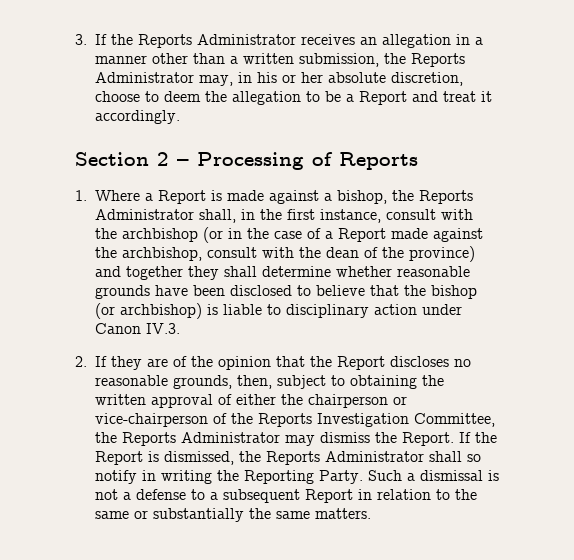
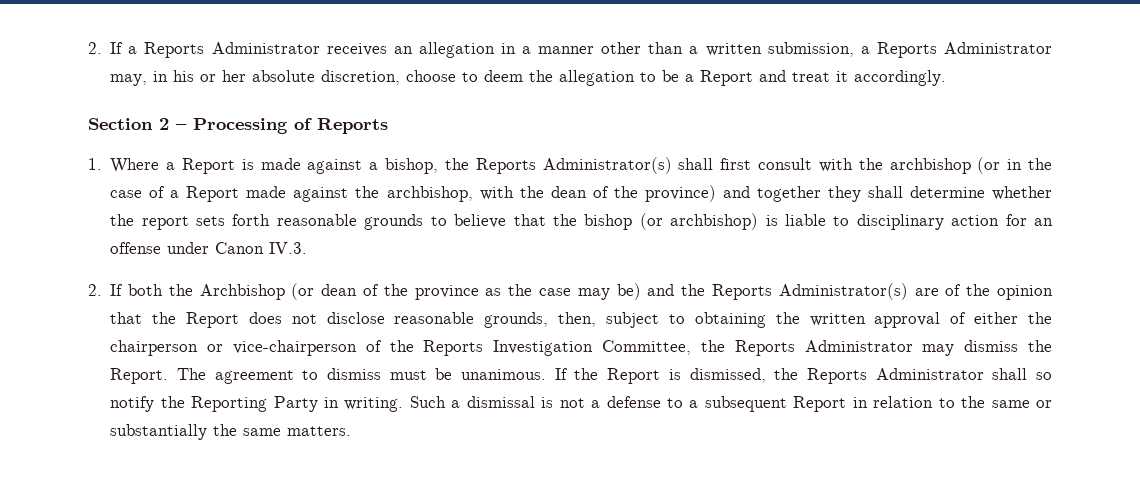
[75,34,133,45] 3. If the -> [88,42,138,54] 2. If a
[384,53,406,64] the -> [860,46,870,54] a
[95,209,381,223] Administrator shall, in the first instance, -> [542,157,752,174] Administrator(s) shall first
[207,247,257,258] consult -> (473, 194) none
[397,266,470,277] [95,285,292,299] reasonable grounds have been disclosed -> [110,214,424,230] the report sets forth reasonable grounds
(417, 309) none -> [1005,214,1053,226] [110,242,162,254] for an offense
[111,356,142,370] they -> [128,283,908,300] both the Archbishop (or dean of the province as the case may be) and the Reports Administrator(s)
[390,356,471,367] discloses no -> [248,312,385,324] does not disclose
(454, 439) none -> [176,368,547,384] The agreement to dismiss must be unanimous.
[142,470,363,484] in writing the Reporting Party. -> [160,396,404,412] the Reporting Party in writing.

